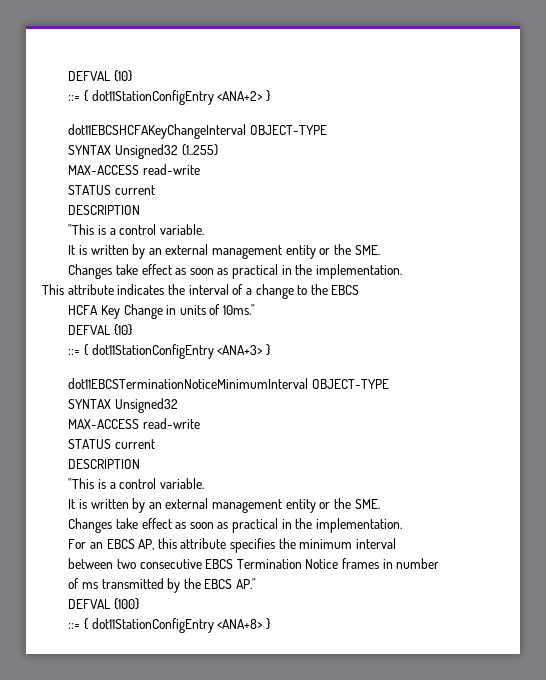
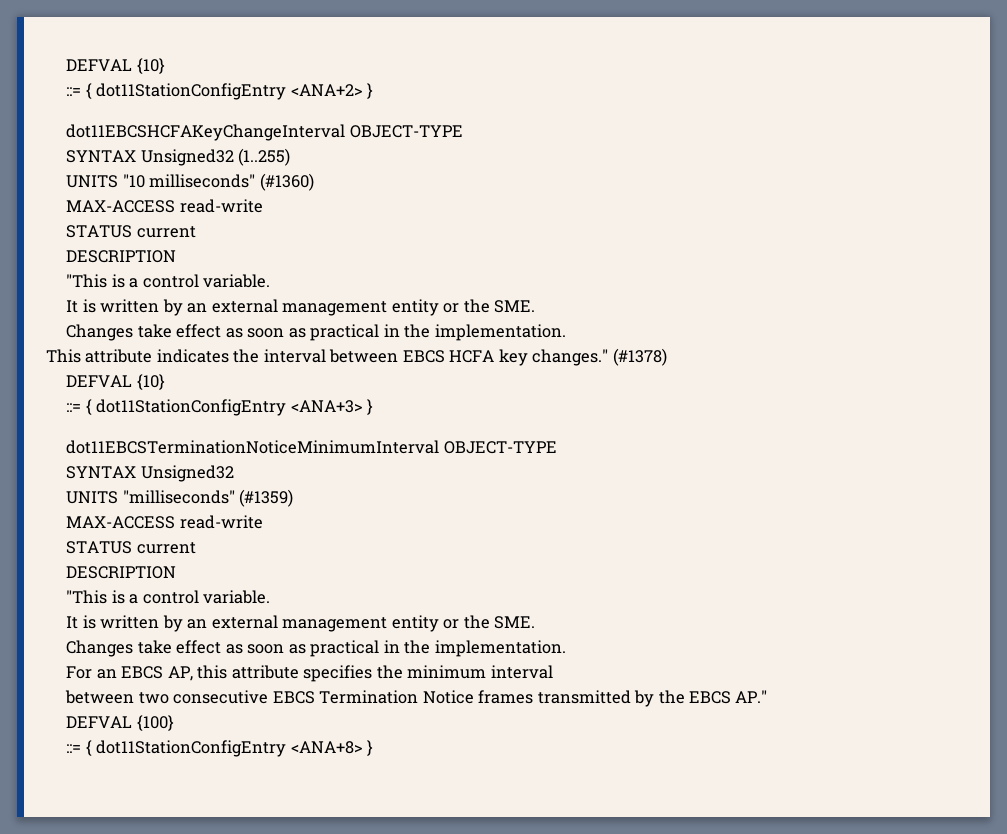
(218, 150) none -> [66,173,314,191] // UNITS "10 milliseconds" (#1360)
[232,284,360,299] [68,304,256,319] of a change to the EBCS // HCFA Key Change in units of 10ms." -> [329,348,667,366] between EBCS HCFA key changes." (#1378)
(178, 405) none -> [66,489,294,507] // UNITS "milliseconds" (#1359)
[382,558,440,569] [68,578,98,589] in number // of ms -> (534, 697) none

